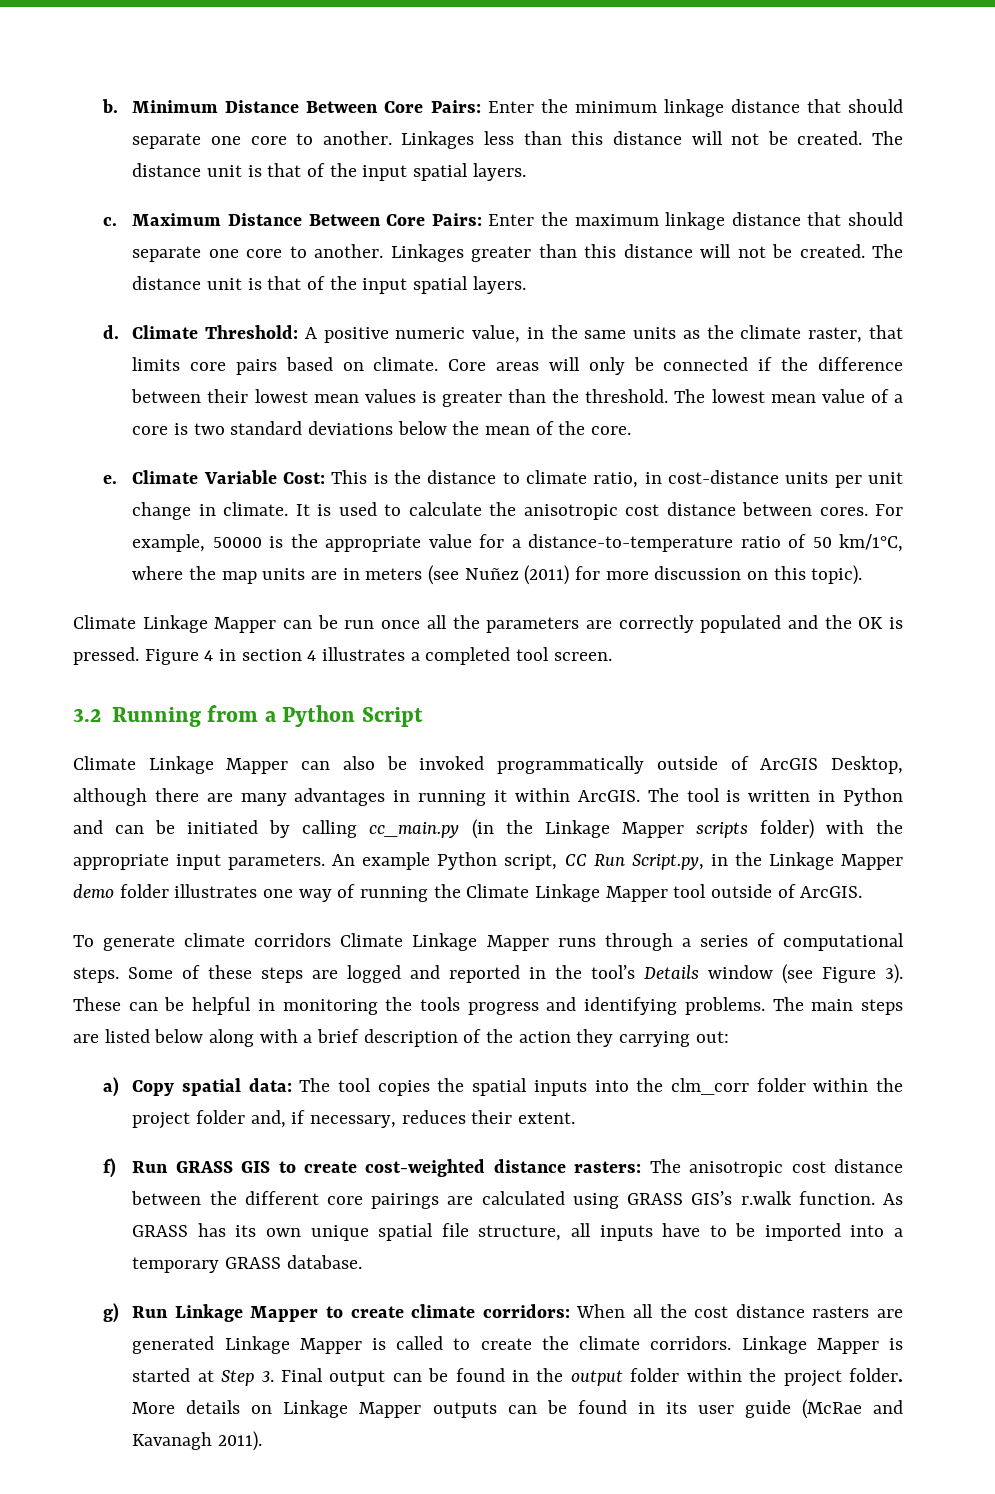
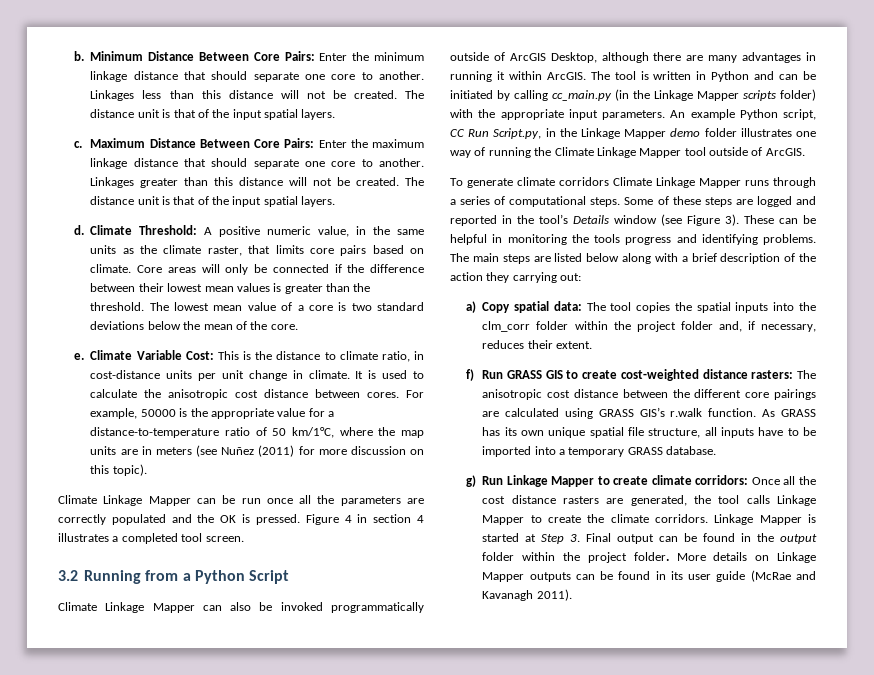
[576,1304,626,1318] When -> [751,477,780,485] Once
[132,1336,444,1354] generated Linkage Mapper is called -> [630,495,816,506] [482,515,525,525] generated, the tool calls Linkage Mapper

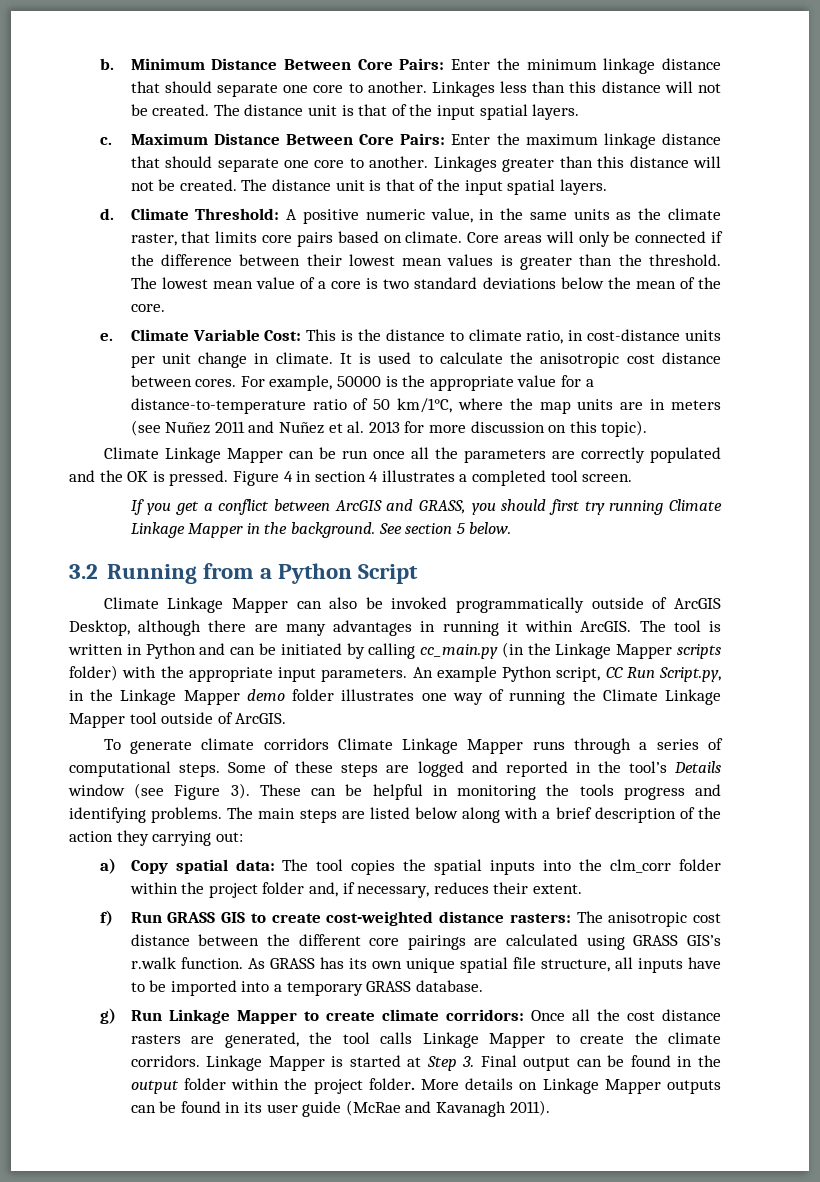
[258,445,295,457] (2011) -> [214,421,400,434] 2011 and Nuñez et al. 2013
(244, 539) none -> [130,499,722,515] [130,522,512,538] // If you get a conflict between ArcGIS and GRASS, you should first try running Climate Linkage Mapper in the background. See section 5 below.

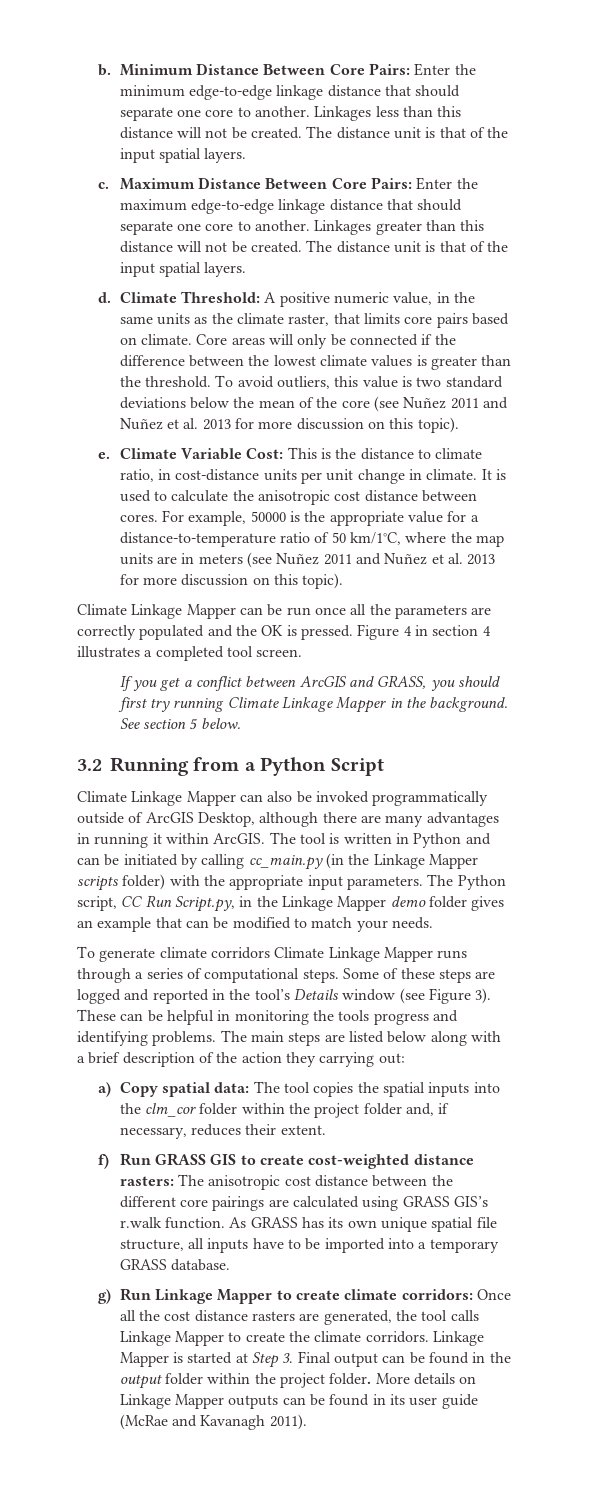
(597, 64) none -> [189,85,273,100] edge-to-edge
(598, 139) none -> [191,199,275,214] edge-to-edge
[306,254,443,266] their lowest mean -> [248,355,368,366] the lowest climate
[130,277,362,289] The lowest mean value of a core -> [215,375,398,389] To avoid outliers, this value
[130,304,165,312] core. -> [341,396,509,412] [119,417,459,433] core (see Nuñez 2011 and Nuñez et al. 2013 for more discussion on this topic).
[412,666,497,682] An example -> [427,874,454,886] The
[341,689,721,705] [69,712,287,728] illustrates one way of running the Climate Linkage Mapper tool outside of ArcGIS. -> [471,896,505,911] [77,917,433,932] gives an example that can be modified to match your needs.
[610,859,672,873] clm_corr -> [145,1103,197,1117] clm_cor

